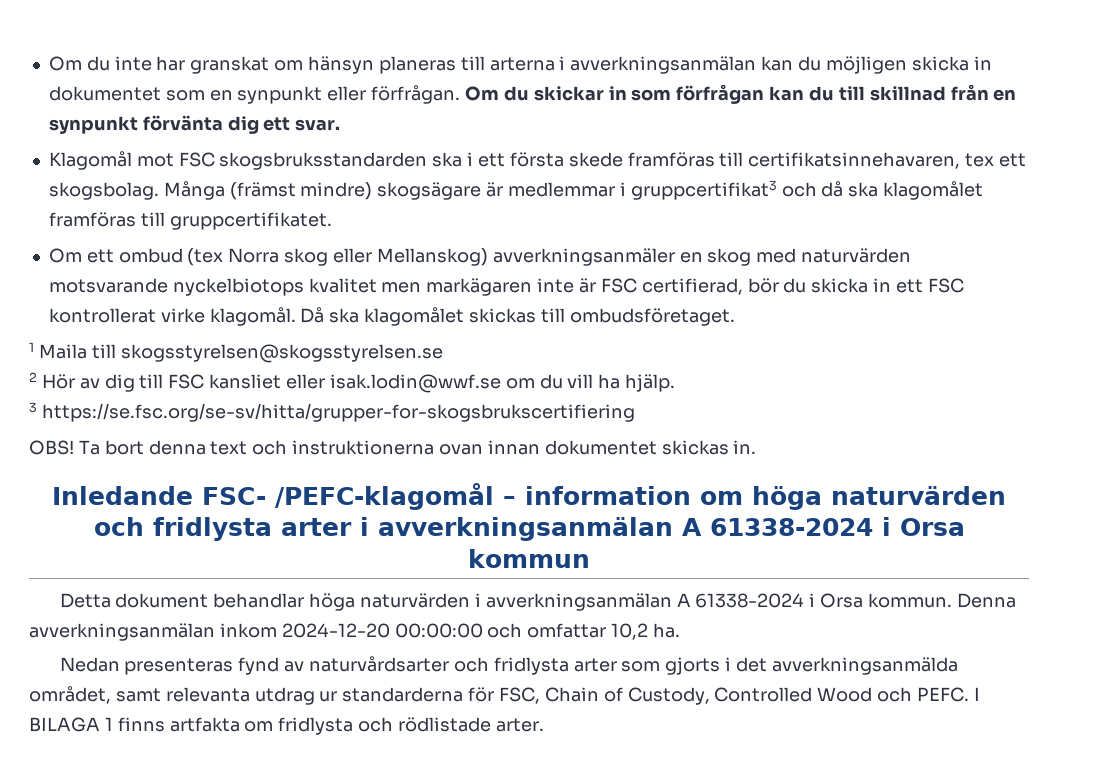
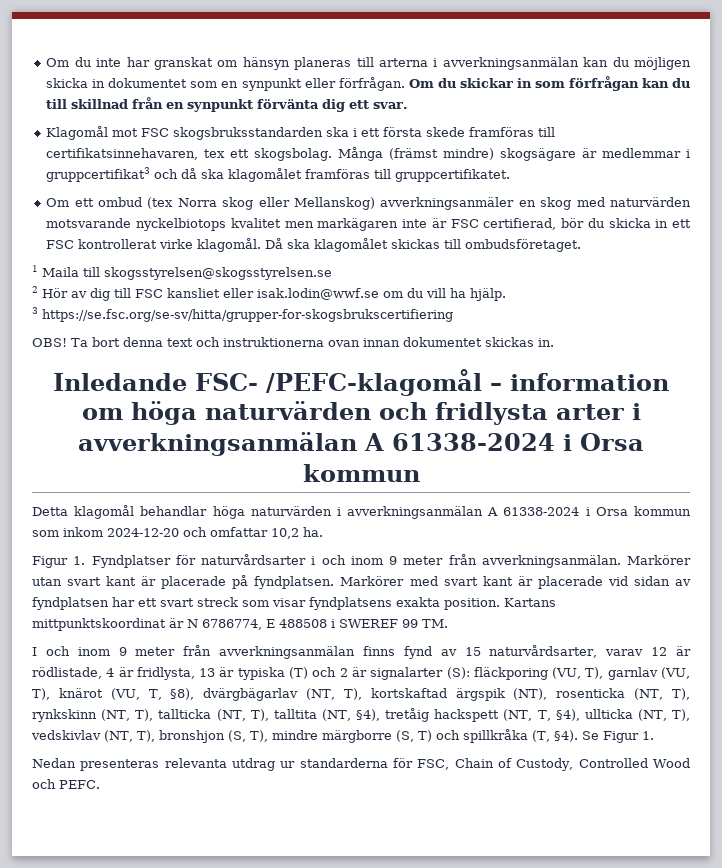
[115,593,209,608] dokument -> [74,505,135,519] klagomål
[867,593,1016,608] [29,623,215,641] kommun. Denna avverkningsanmälan -> [633,506,691,516] [32,530,59,537] kommun som
[394,623,483,638] 00:00:00 -> (179, 532) none
[59,656,958,675] [29,686,161,704] Nedan presenteras fynd av naturvårdsarter och fridlysta arter som gjorts i det avverkningsanmälda området, samt -> [32,554,691,568] [32,575,692,589] [32,597,556,610] [32,618,448,631] [32,645,692,659] [32,667,691,680] [32,688,691,701] [32,708,690,722] [31,729,654,743] [32,758,160,771] Figur 1. Fyndplatser för naturvårdsarter i och inom 9 meter från avverkningsanmälan. Markörer utan svart kant är placerade på fyndplatsen. Markörer med svart kant är placerade vid sidan av fyndplatsen har ett svart streck som visar fyndplatsens exakta position. Kartans mittpunktskoordinat är N 6786774, E 488508 i SWEREF 99 TM. // I och inom 9 meter från avverkningsanmälan finns fynd av 15 naturvårdsarter, varav 12 är rödlistade, 4 är fridlysta, 13 är typiska (T) och 2 är signalarter (S): fläckporing (VU, T), garnlav (VU, T), knärot (VU, T, §8), dvärgbägarlav (NT, T), kortskaftad ärgspik (NT), rosenticka (NT, T), rynkskinn (NT, T), tallticka (NT, T), talltita (NT, §4), tretåig hackspett (NT, T, §4), ullticka (NT, T), vedskivlav (NT, T), bronshjon (S, T), mindre märgborre (S, T) och spillkråka (T, §4). Se Figur 1. // Nedan presenteras
[973,687,980,701] [29,717,544,735] I BILAGA 1 finns artfakta om fridlysta och rödlistade arter. -> (100, 784) none

